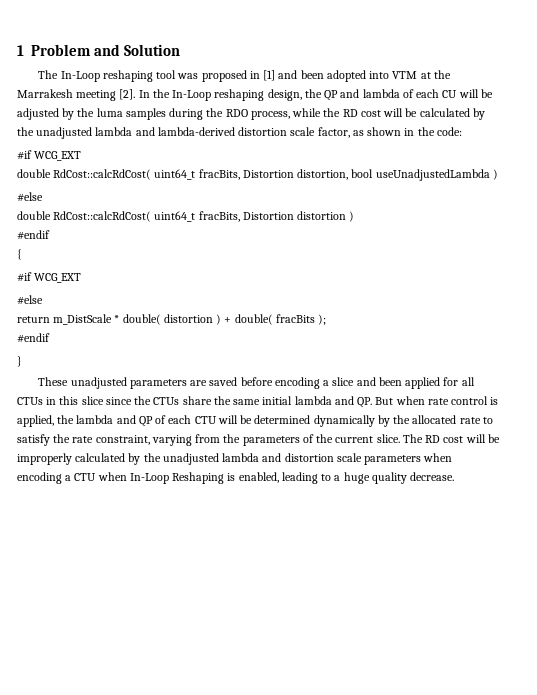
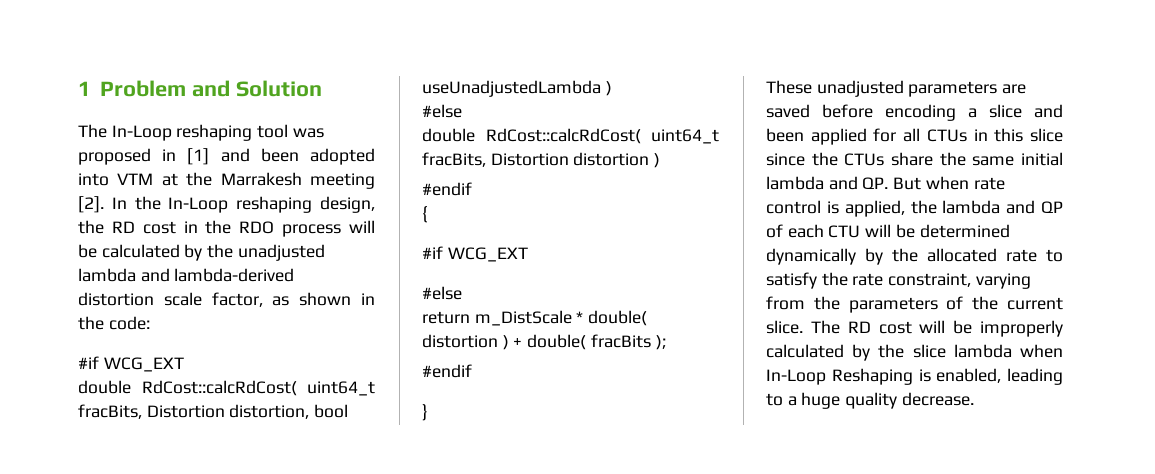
[324,89,493,101] [17,108,381,120] QP and lambda of each CU will be adjusted by the luma samples during the RDO process, while the RD cost -> [111,220,342,237] RD cost in the RDO process
[162,453,453,465] [17,472,97,484] unadjusted lambda and distortion scale parameters when encoding a CTU -> [912,344,1012,358] slice lambda

